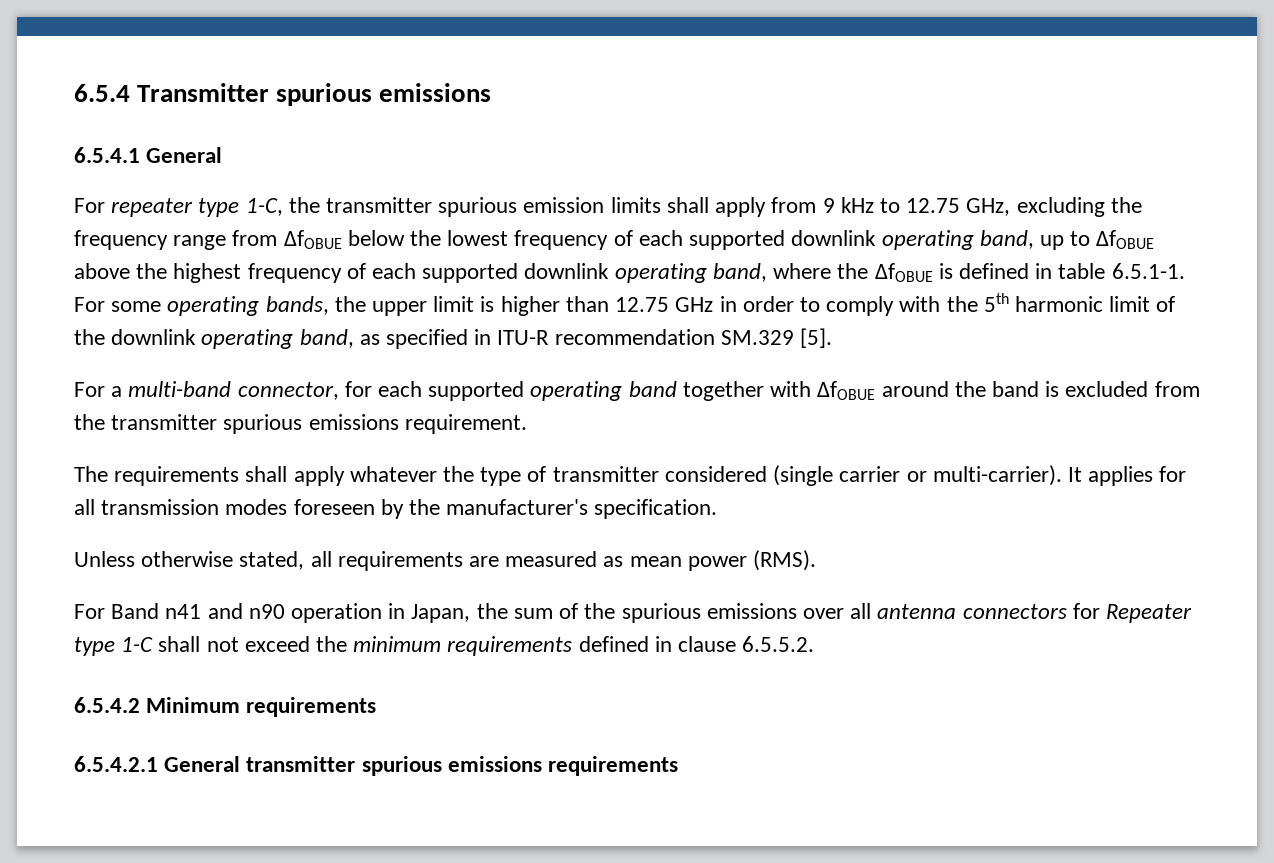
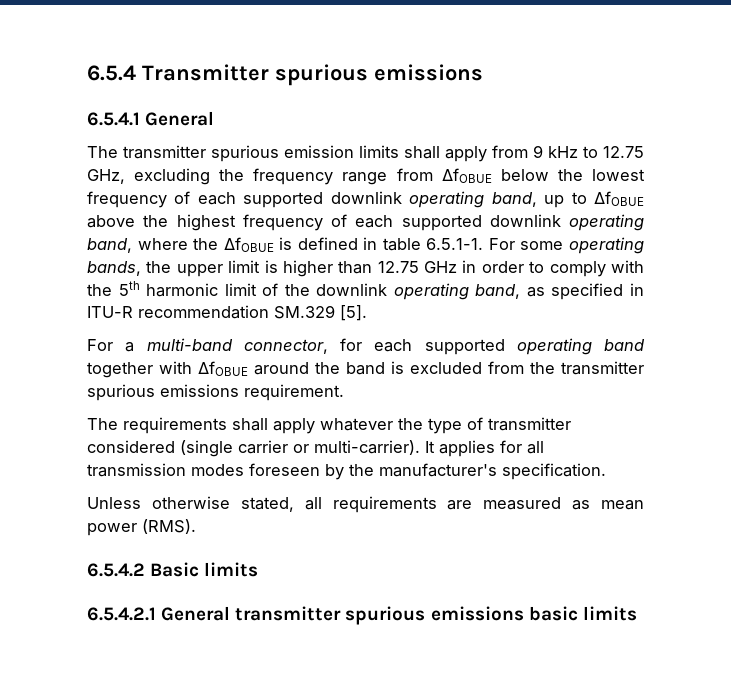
[74,197,320,217] For repeater type 1-C, the -> [87,146,118,158] The
[74,603,1192,623] [74,636,815,656] // For Band n41 and n90 operation in Japan, the sum of the spurious emissions over all antenna connectors for Repeater type 1-C shall not exceed the minimum requirements defined in clause 6.5.5.2. -> (196, 526) none
[146,697,377,717] Minimum requirements -> [150,562,259,577] Basic limits
[548,756,679,776] requirements -> [528,606,637,621] basic limits

